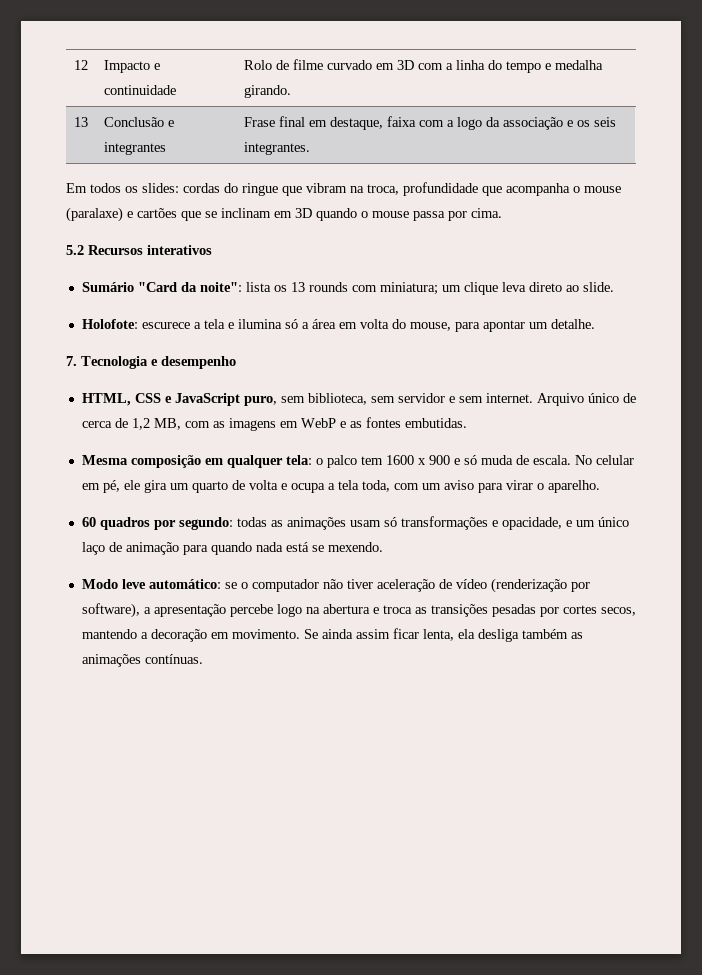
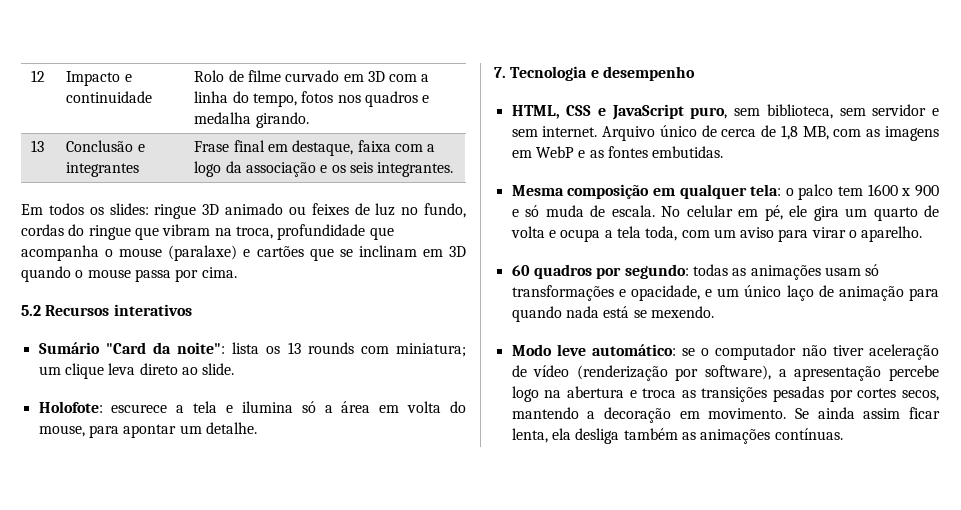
[505,61,541,73] tempo -> [252,91,418,107] tempo, fotos nos quadros
(179, 188) none -> [154,203,466,219] ringue 3D animado ou feixes de luz no fundo,
[131,418,150,430] 1,2 -> [780,125,798,140] 1,8

